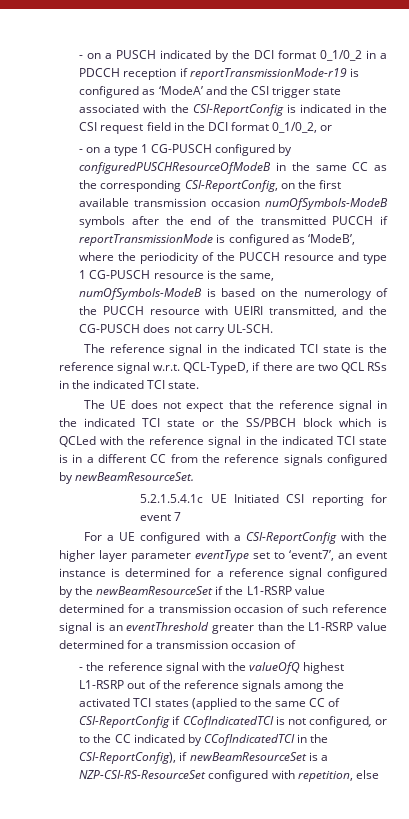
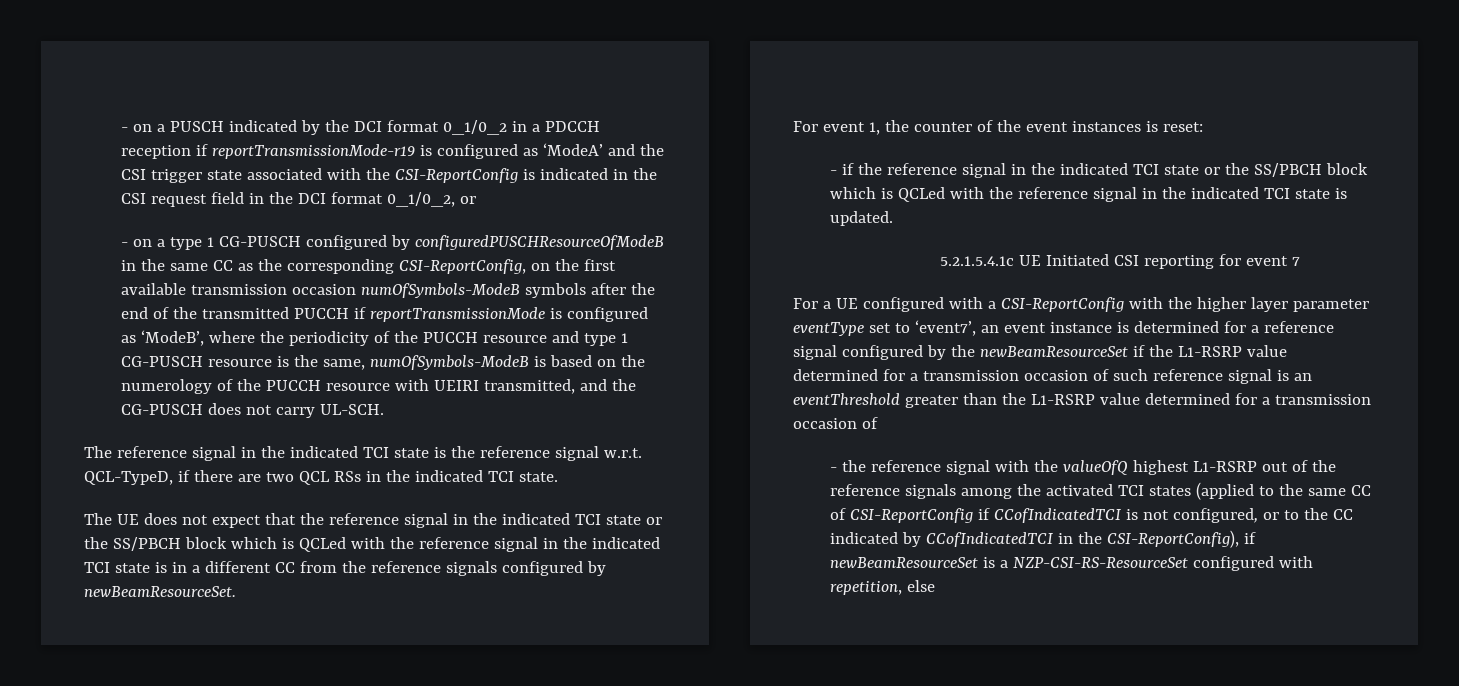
(195, 476) none -> [793,120,1203,135] [829,163,1368,178] [829,187,1347,202] [829,211,893,226] // For event 1, the counter of the event instances is reset: // - if the reference signal in the indicated TCI state or the SS/PBCH block which is QCLed with the reference signal in the indicated TCI state is updated.

